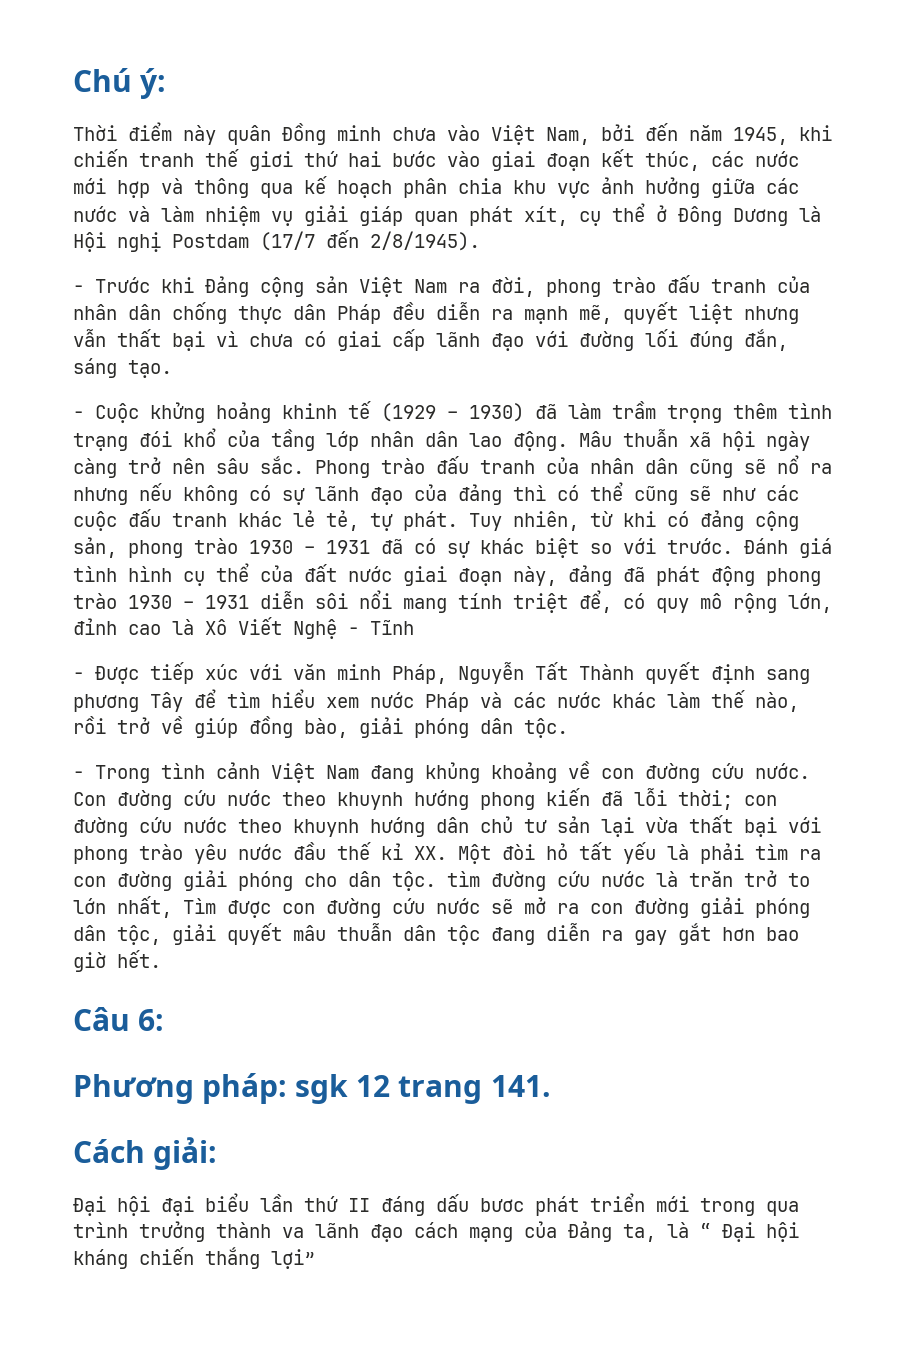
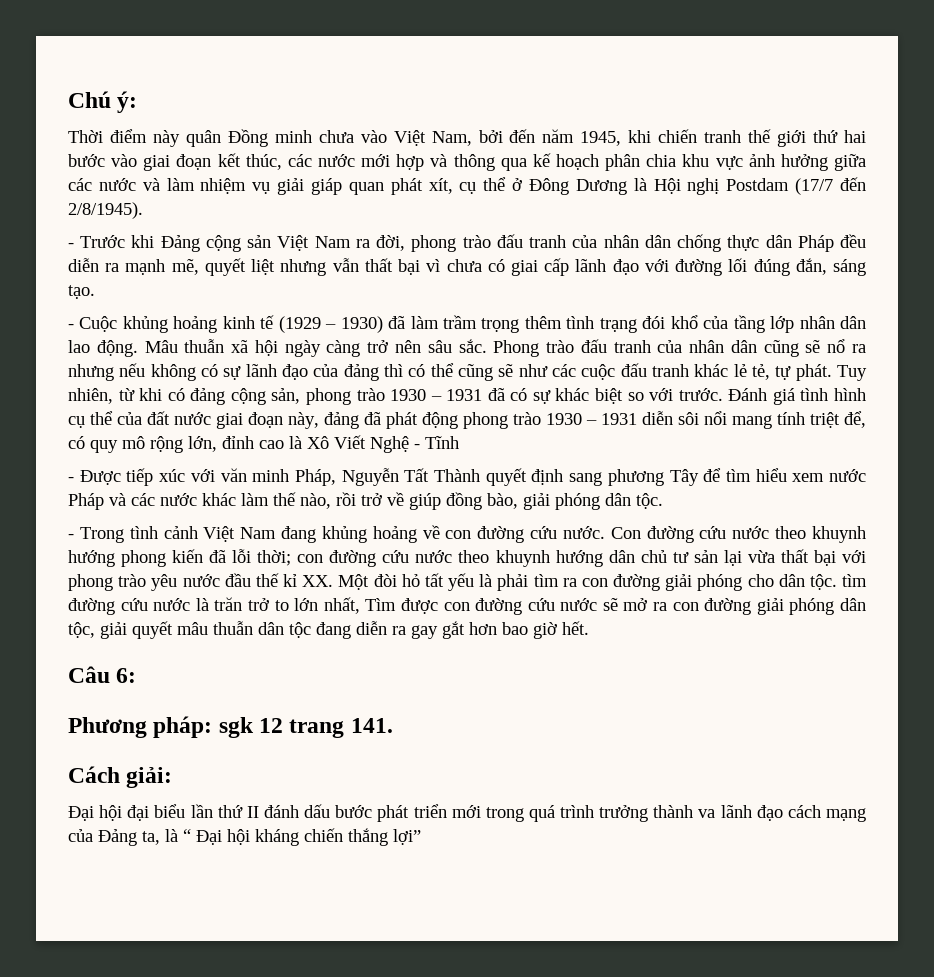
[249,151,293,171] giơi -> [777,130,807,147] giới
[150,402,337,423] khửng hoảng khinh -> [122,316,255,333] khủng hoảng kinh
[491,762,557,783] khoảng -> [372,526,417,543] hoảng
[381,1194,524,1216] đáng dấu bươc -> [263,804,373,818] đánh dấu bước
[766,1201,799,1216] qua -> [528,805,555,822] quá

